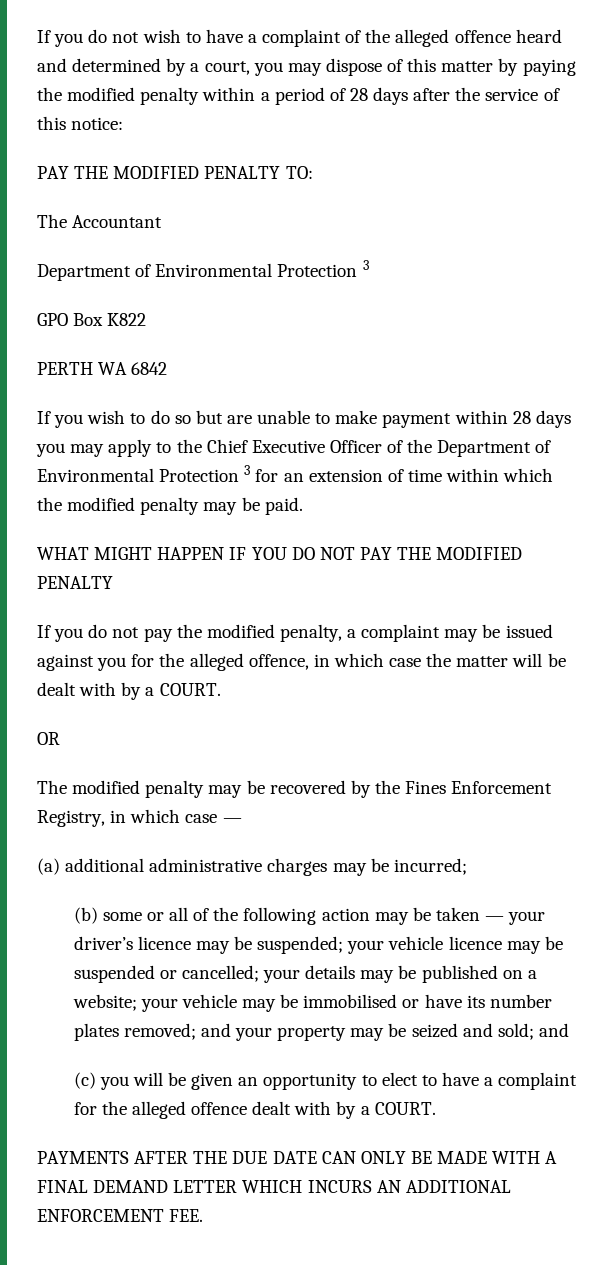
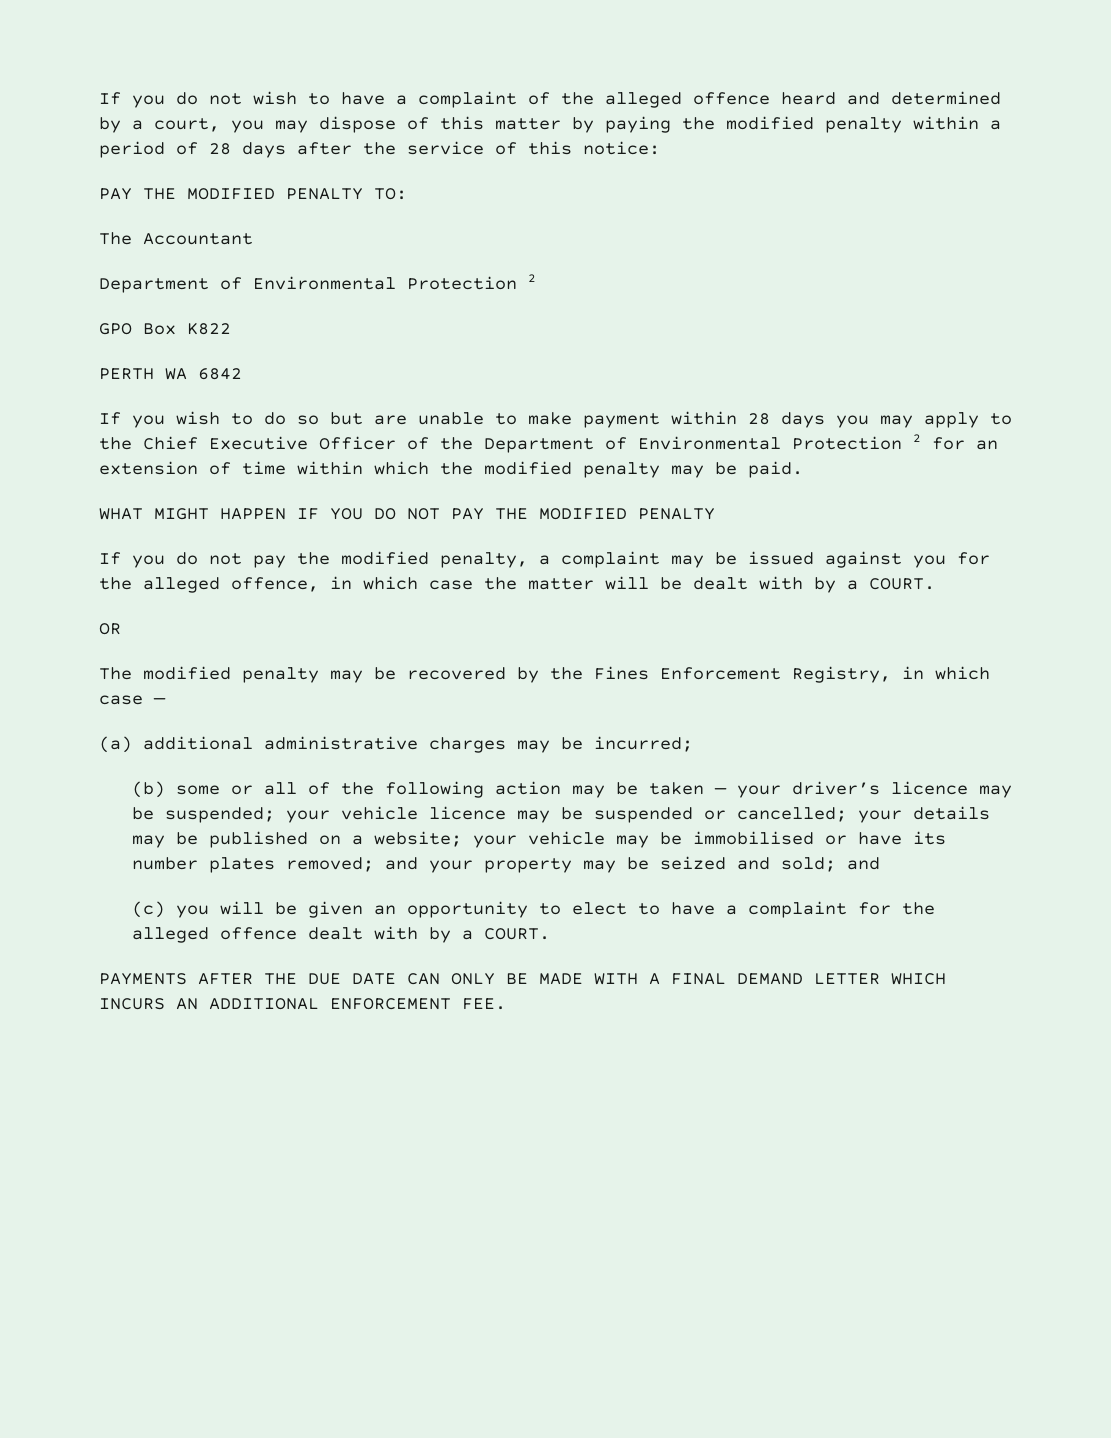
[362,260,369,270] 3 -> [528,274,536,282] 2
[244,465,251,475] 3 -> [913,434,921,442] 2

